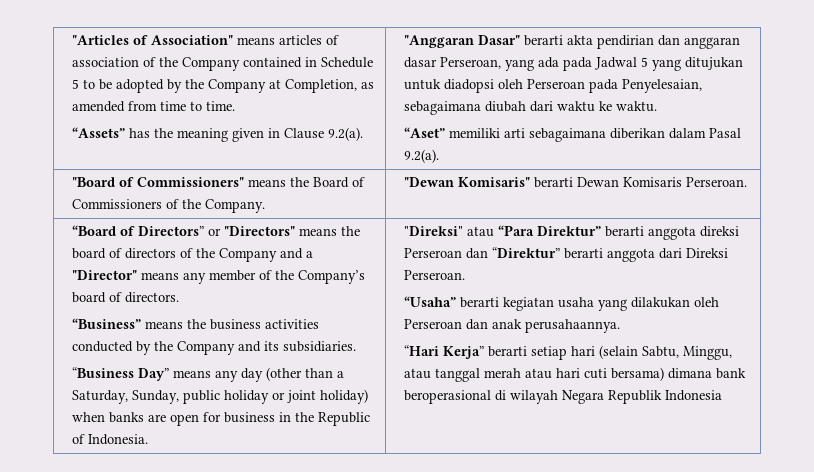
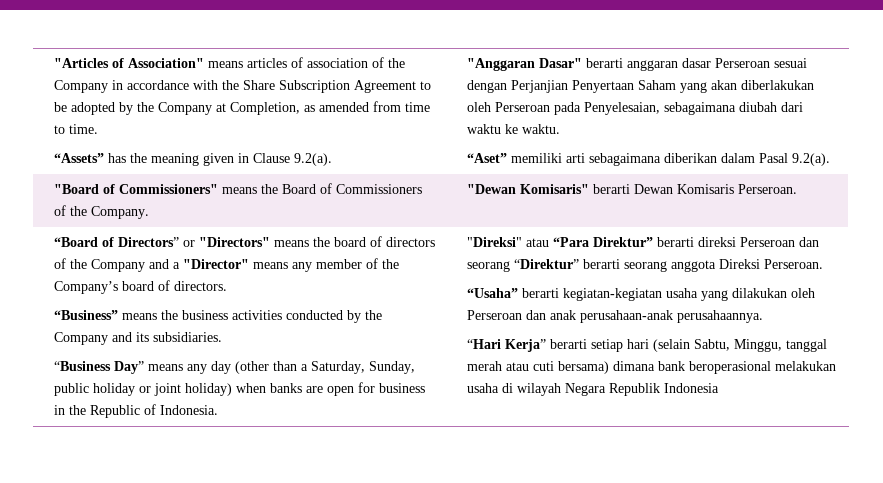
[242,57,373,68] [71,79,79,89] contained in Schedule 5 -> [111,80,416,93] in accordance with the Share Subscription Agreement
[566,35,740,49] [403,57,743,71] [403,79,494,93] akta pendirian dan anggaran dasar Perseroan, yang ada pada Jadwal 5 yang ditujukan untuk diadopsi -> [626,58,807,71] [466,80,814,93] anggaran dasar Perseroan sesuai dengan Perjanjian Penyertaan Saham yang akan diberlakukan
[647,226,696,240] anggota -> (694, 242) none
(488, 253) none -> [466,261,510,272] seorang
[606,248,682,262] anggota dari -> [623,260,716,272] seorang anggota
[502,297,554,311] kegiatan -> [562,288,662,301] kegiatan-kegiatan
(522, 324) none -> [579,310,673,323] perusahaan-anak
[403,368,431,379] atau -> (782, 345) none
[555,368,580,378] hari -> (529, 366) none
(491, 397) none -> [774,361,836,371] [466,383,499,393] melakukan usaha

